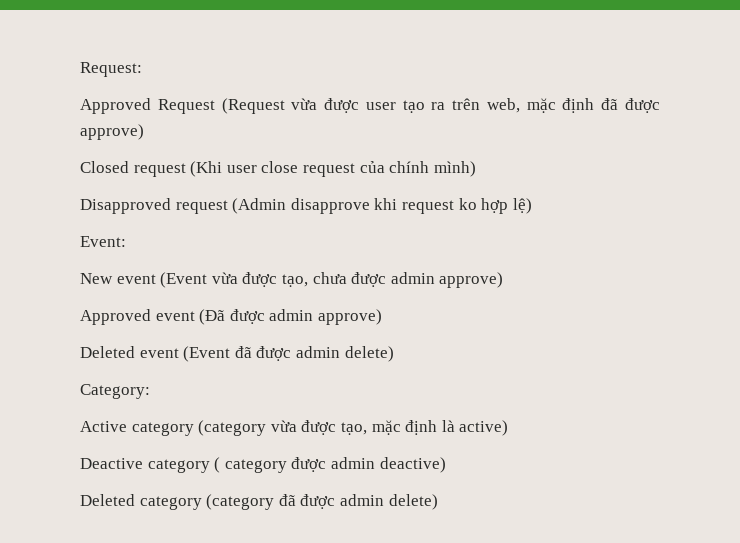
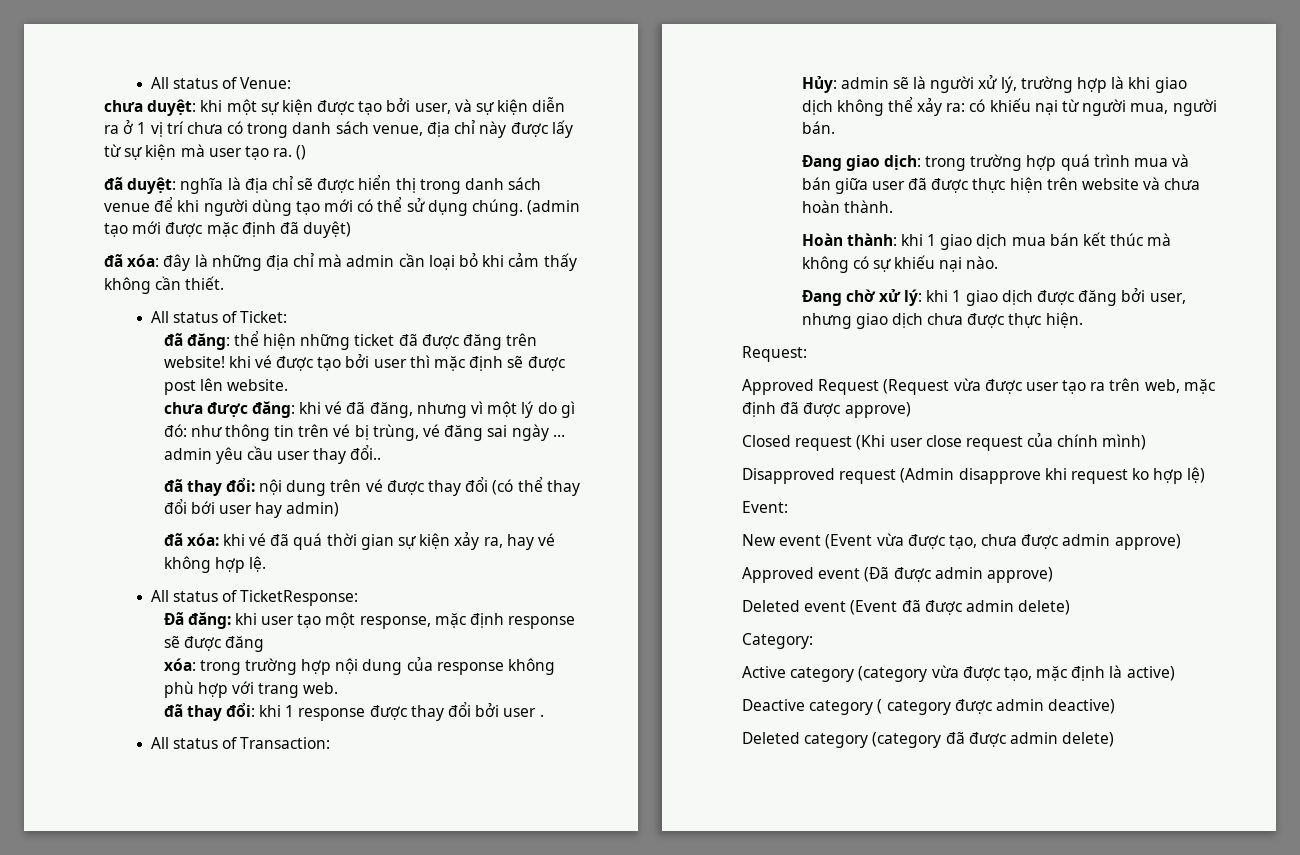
(80, 69) none -> [150,77,292,89] [104,97,566,116] [104,120,573,138] [104,144,307,160] [104,175,542,194] [104,197,581,216] [104,221,352,238] [104,253,577,271] [104,276,225,294] [150,311,288,323] [163,331,538,350] [163,354,565,371] [163,378,288,395] [163,401,575,418] [163,424,565,441] [163,445,382,464] [163,477,580,496] [163,499,340,518] [163,532,555,550] [163,556,266,573] [150,590,359,606] [163,612,576,629] [163,636,264,652] [163,657,555,675] [163,681,339,698] [163,702,544,721] [150,737,331,749] [801,75,1187,93] [801,97,1217,116] [801,121,835,134] [801,154,1190,171] [801,177,1201,194] [801,200,893,213] [801,232,1172,250] [801,255,999,273] [801,288,1186,306] [801,312,1083,329] All status of Venue: // chưa duyệt: khi một sự kiện được tạo bởi user, và sự kiện diễn ra ở 1 vị trí chưa có trong danh sách venue, địa chỉ này được lấy từ sự kiện mà user tạo ra. () // đã duyệt: nghĩa là địa chỉ sẽ được hiển thị trong danh sách venue để khi người dùng tạo mới có thể sử dụng chúng. (admin tạo mới được mặc định đã duyệt) // đã xóa: đây là những địa chỉ mà admin cần loại bỏ khi cảm thấy không cần thiết. // All status of Ticket: // đã đăng: thể hiện những ticket đã được đăng trên website! khi vé được tạo bởi user thì mặc định sẽ được post lên website. // chưa được đăng: khi vé đã đăng, nhưng vì một lý do gì đó: như thông tin trên vé bị trùng, vé đăng sai ngày … admin yêu cầu user thay đổi.. // đã thay đổi: nội dung trên vé được thay đổi (có thể thay đổi bới user hay admin) // đã xóa: khi vé đã quá thời gian sự kiện xảy ra, hay vé không hợp lệ. // All status of TicketResponse: // Đã đăng: khi user tạo một response, mặc định response sẽ được đăng // xóa: trong trường hợp nội dung của response không phù hợp với trang web. // đã thay đổi: khi 1 response được thay đổi bởi user . // All status of Transaction: // Hủy: admin sẽ là người xử lý, trường hợp là khi giao dịch không thể xảy ra: có khiếu nại từ người mua, người bán. // Đang giao dịch: trong trường hợp quá trình mua và bán giữa user đã được thực hiện trên website và chưa hoàn thành. // Hoàn thành: khi 1 giao dịch mua bán kết thúc mà không có sự khiếu nại nào. // Đang chờ xử lý: khi 1 giao dịch được đăng bởi user, nhưng giao dịch chưa được thực hiện. //

